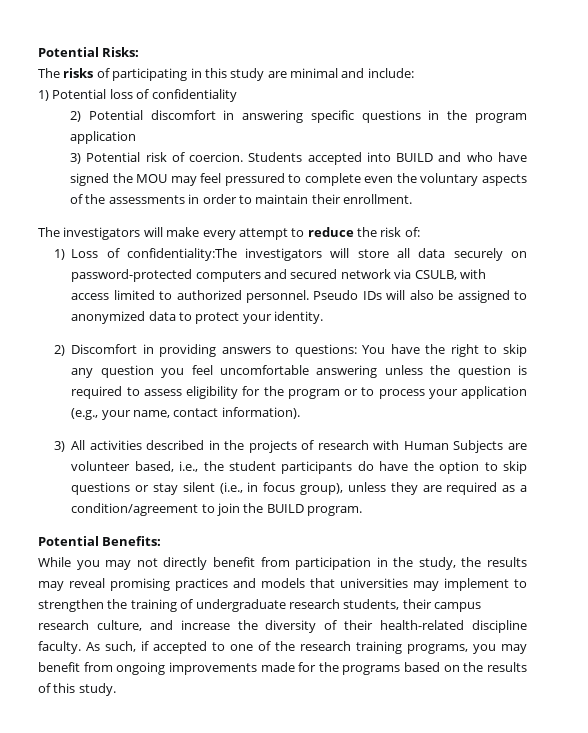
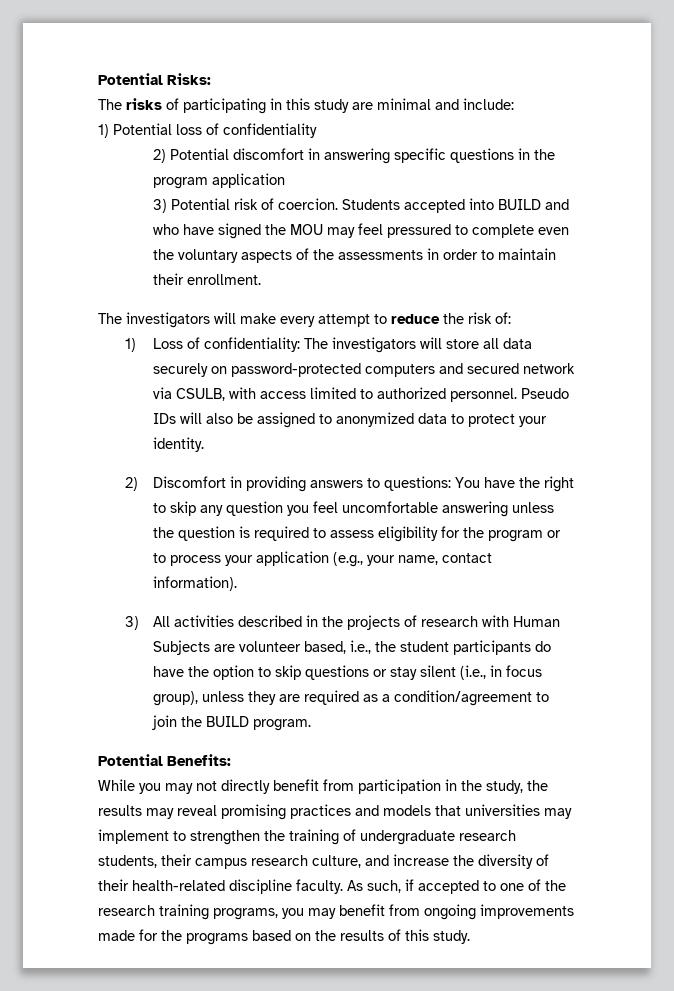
[126,248,237,261] confidentiality:The -> [203,337,328,352] confidentiality: The

